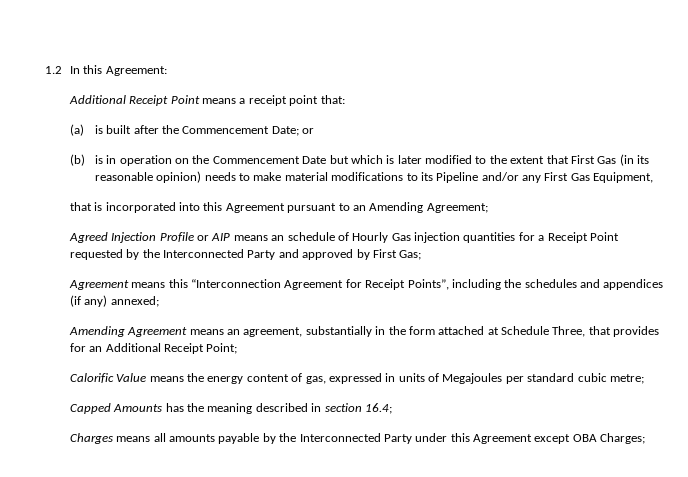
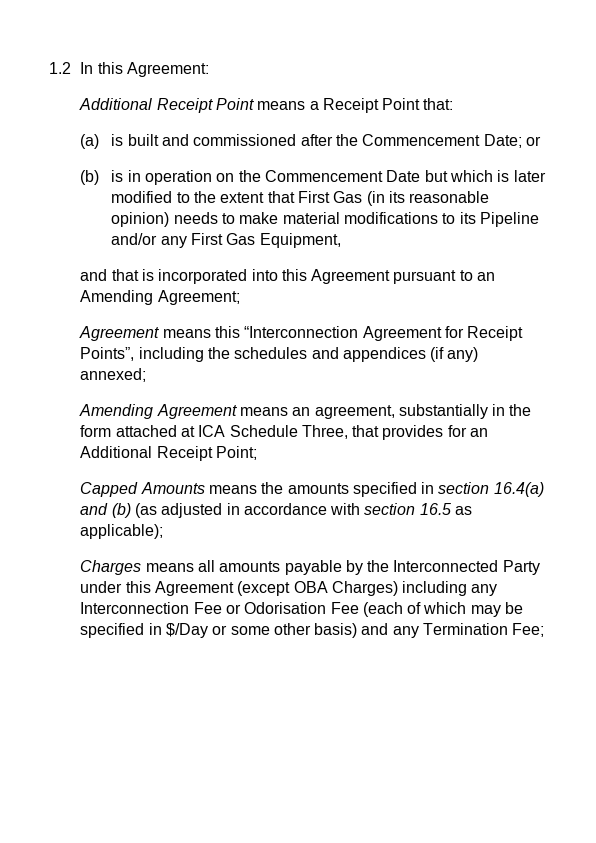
[248,95,319,106] receipt point -> [322,98,421,113] Receipt Point
(132, 129) none -> [162,134,297,146] and commissioned
(654, 177) none -> [80,269,108,281] and
[68,232,619,243] [69,249,422,260] // Agreed Injection Profile or AIP means an schedule of Hourly Gas injection quantities for a Receipt Point requested by the Interconnected Party and approved by First Gas; -> (240, 297) none
(499, 331) none -> [198,425,226,437] ICA
[69,373,644,384] [69,403,392,414] Calorific Value means the energy content of gas, expressed in units of Megajoules per standard cubic metre; // Capped Amounts has the meaning described in section 16.4; -> [80,482,544,497] [80,503,473,518] [80,524,164,539] Capped Amounts means the amounts specified in section 16.4(a) and (b) (as adjusted in accordance with section 16.5 as applicable);
[534,433,646,444] except OBA Charges; -> [237,581,498,596] [80,602,524,617] [80,623,545,638] (except OBA Charges) including any Interconnection Fee or Odorisation Fee (each of which may be specified in $/Day or some other basis) and any Termination Fee;

